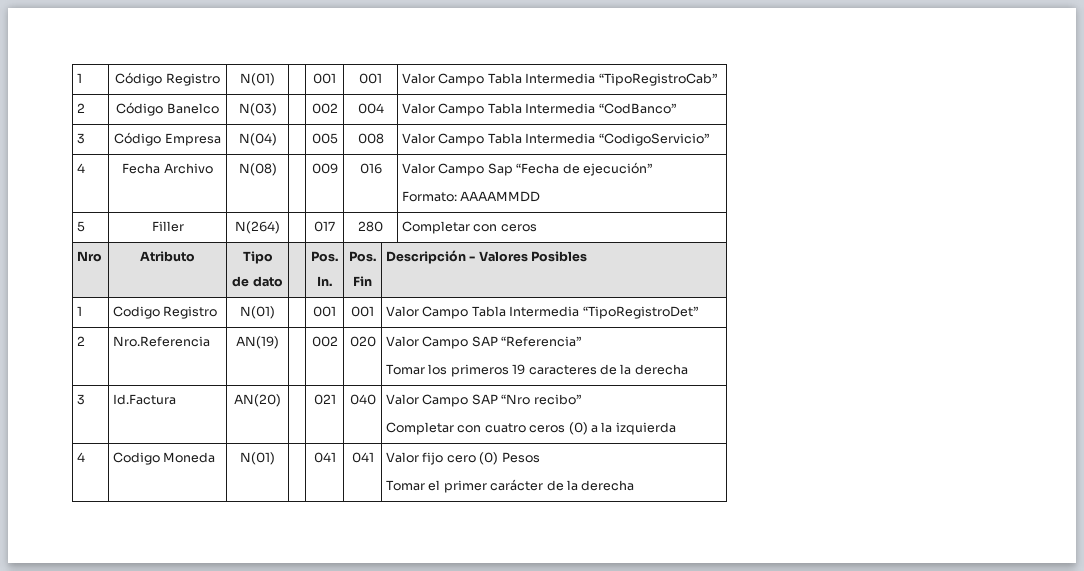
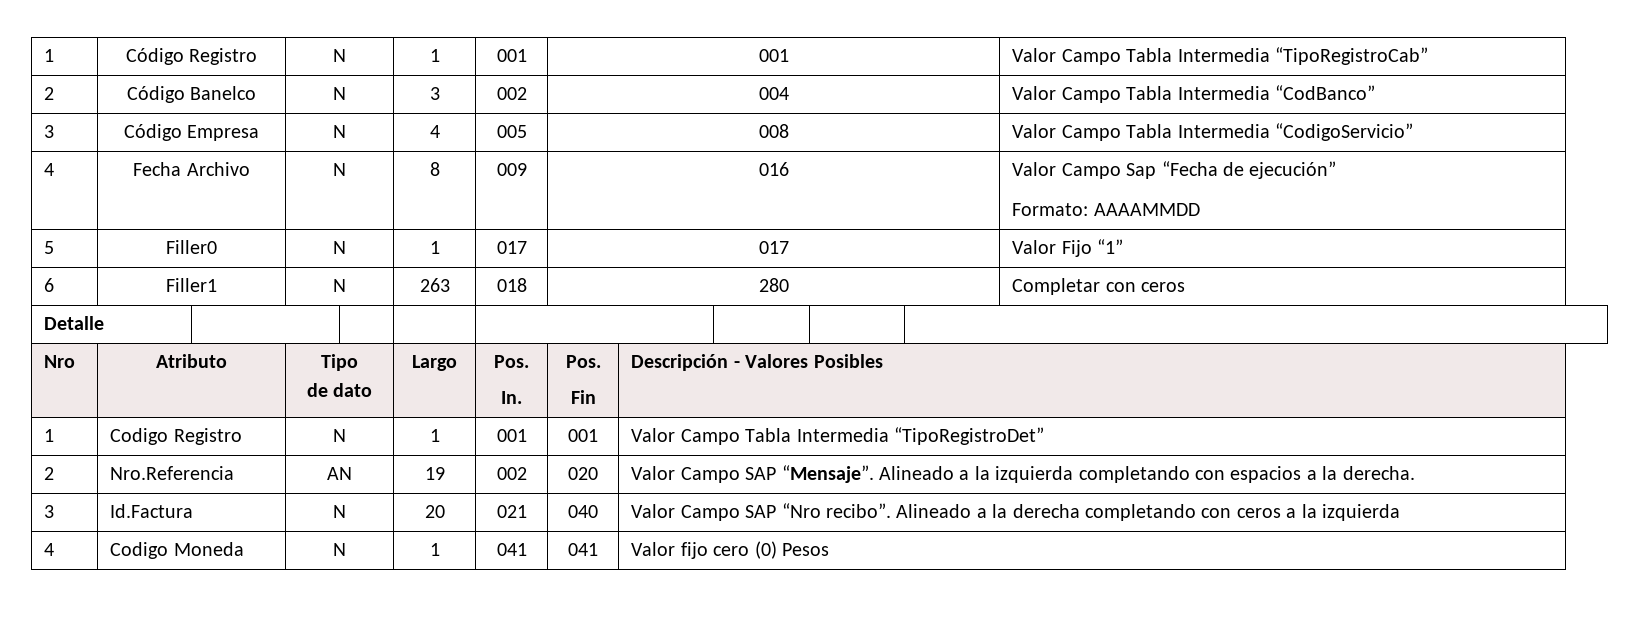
[240,73,275,86] N(01) | -> [333,49,346,62] [429,49,440,62] N | 1
[238,103,277,116] N(03) | -> [333,87,346,100] [429,87,440,100] N | 3
[238,133,277,146] N(04) | -> [333,125,346,138] [429,125,440,138] N | 4
[238,163,277,176] N(08) | -> [333,163,346,176] [429,162,440,176] N | 8
[151,221,184,232] [235,221,280,234] [314,221,335,232] Filler | N(264) | | 017 -> [166,240,217,254] [333,241,346,254] [429,241,440,254] [496,241,527,254] [758,241,789,254] [1012,239,1124,257] [44,278,55,292] [166,278,217,292] [333,279,346,292] [419,278,450,292] [496,278,527,292] Filler0 | N | 1 | 017 | 017 | Valor Fijo “1” // 6 | Filler1 | N | 263 | 018
(537, 228) none -> [44,316,105,330] // Detalle | | | | | | |
(283, 281) none -> [412,355,457,371] Largo
[240,306,275,319] N(01) | -> [333,429,346,442] [429,429,440,442] N | 1
[236,336,279,349] AN(19) | -> [327,467,352,480] [424,467,445,480] AN | 19
[501,336,582,347] [386,364,688,377] “Referencia” // Tomar los primeros 19 caracteres de la derecha -> [781,465,1415,483] “Mensaje”. Alineado a la izquierda completando con espacios a la derecha.
[234,394,281,407] AN(20) | -> [333,505,346,518] [424,505,445,518] N | 20
[533,394,581,405] [386,422,588,435] recibo” // Completar con cuatro ceros (0) -> [825,503,1281,521] recibo”. Alineado a la derecha completando con ceros
[240,452,275,465] N(01) | -> [333,543,346,556] [429,543,440,556] N | 1
[386,479,635,493] // Tomar el primer carácter de la derecha -> (829, 549) none

